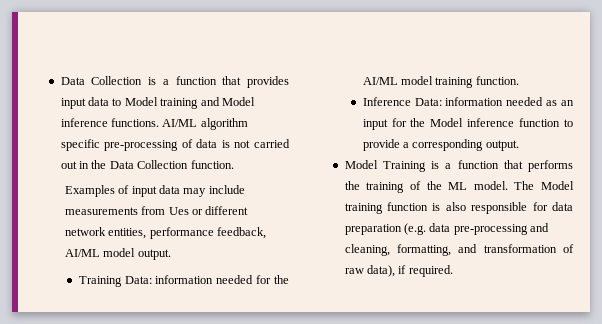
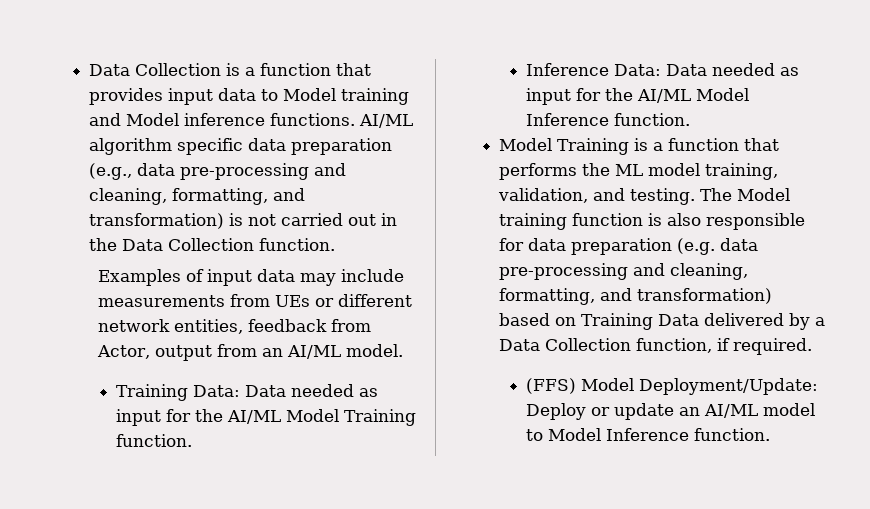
[104,139,218,151] pre-processing of data -> [247,138,392,155] [88,163,346,180] [88,188,305,205] [88,213,224,229] data preparation (e.g., data pre-processing and cleaning, formatting, and transformation)
[168,207,189,215] Ues -> [274,295,310,307] UEs
[149,227,267,239] [64,248,171,260] [78,275,289,287] [362,76,474,88] performance feedback, AI/ML model output. // Training Data: information needed for the AI/ML model training -> [247,319,371,332] [96,344,403,361] [115,384,378,401] [115,409,416,426] feedback from Actor, output from an AI/ML model. // Training Data: Data needed as input for the AI/ML Model Training
[445,97,574,106] [362,118,573,130] [362,139,519,151] information needed as an input for the Model inference function to provide a corresponding output. -> [665,63,799,76] [525,88,749,105] [525,113,690,126] Data needed as input for the AI/ML Model Inference function.
[366,181,508,193] training of the ML model. -> [614,163,778,180] [497,188,695,205] ML model training, validation, and testing.
[483,244,574,253] [344,265,453,277] transformation of raw data), if required. -> [636,288,772,304] [498,313,825,330] [498,338,812,355] [525,378,818,395] [525,403,815,420] [525,428,770,441] transformation) based on Training Data delivered by a Data Collection function, if required. // (FFS) Model Deployment/Update: Deploy or update an AI/ML model to Model Inference function.

